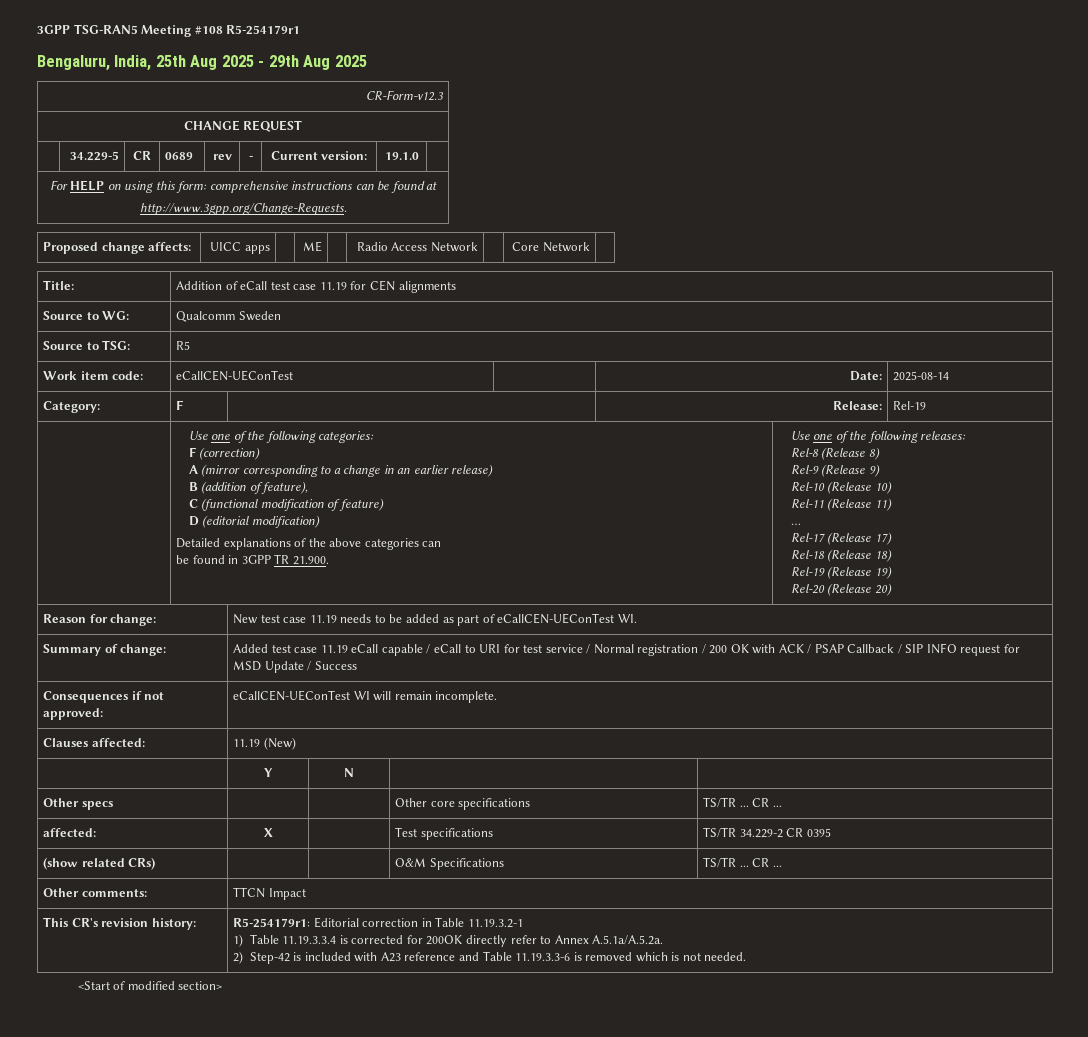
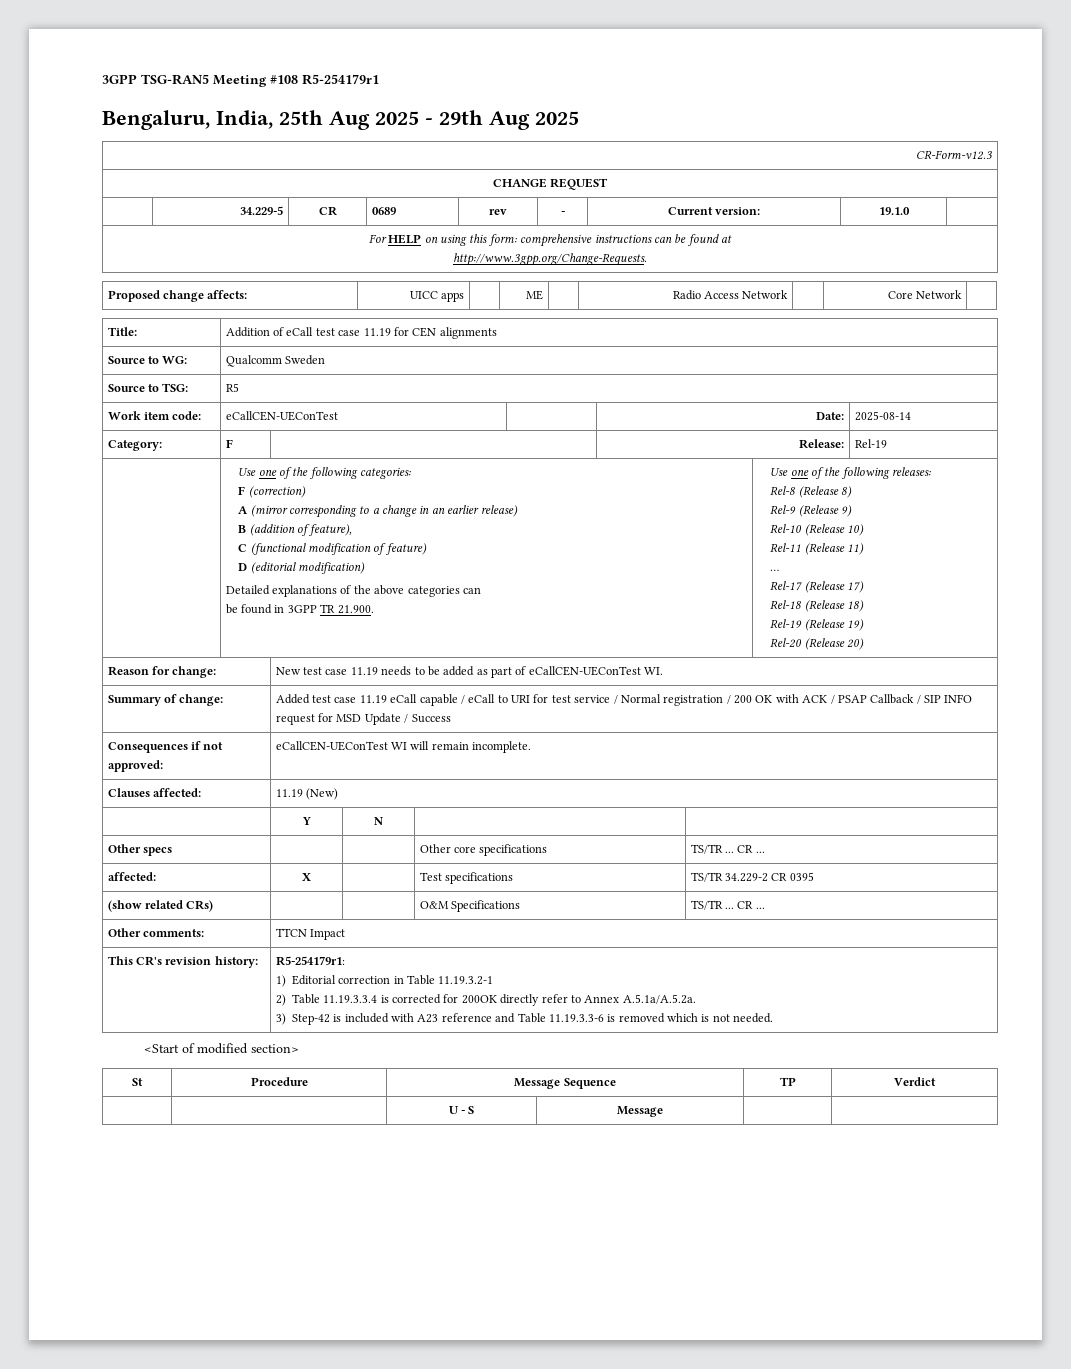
(311, 923) none -> [275,975,286,987] // 1)
[233,934,244,947] 1) -> [275,994,286,1006] 2)
[233,951,244,964] 2) -> [275,1013,286,1025] 3)
(223, 985) none -> [132,1078,143,1086] [250,1077,308,1086] [514,1078,616,1089] [779,1077,796,1086] [894,1077,936,1086] [448,1106,475,1114] [617,1106,663,1117] // St | Procedure | Message Sequence | TP | Verdict // | | U - S | Message | |

